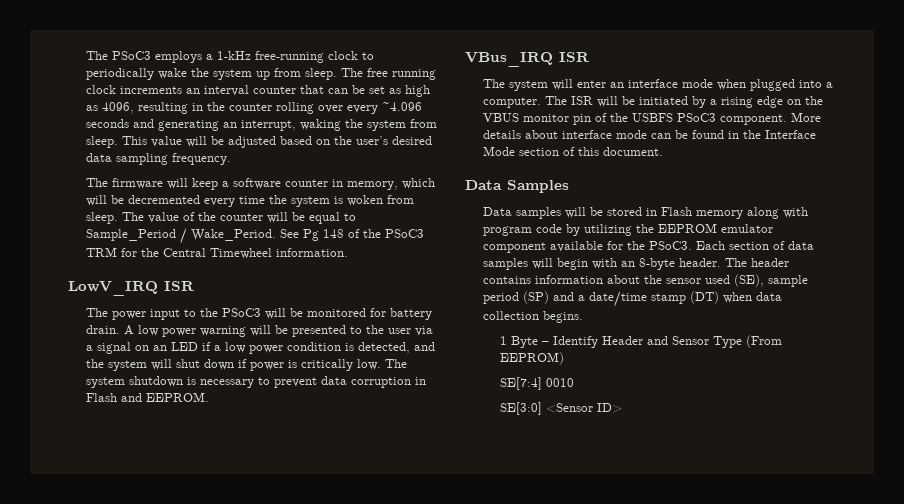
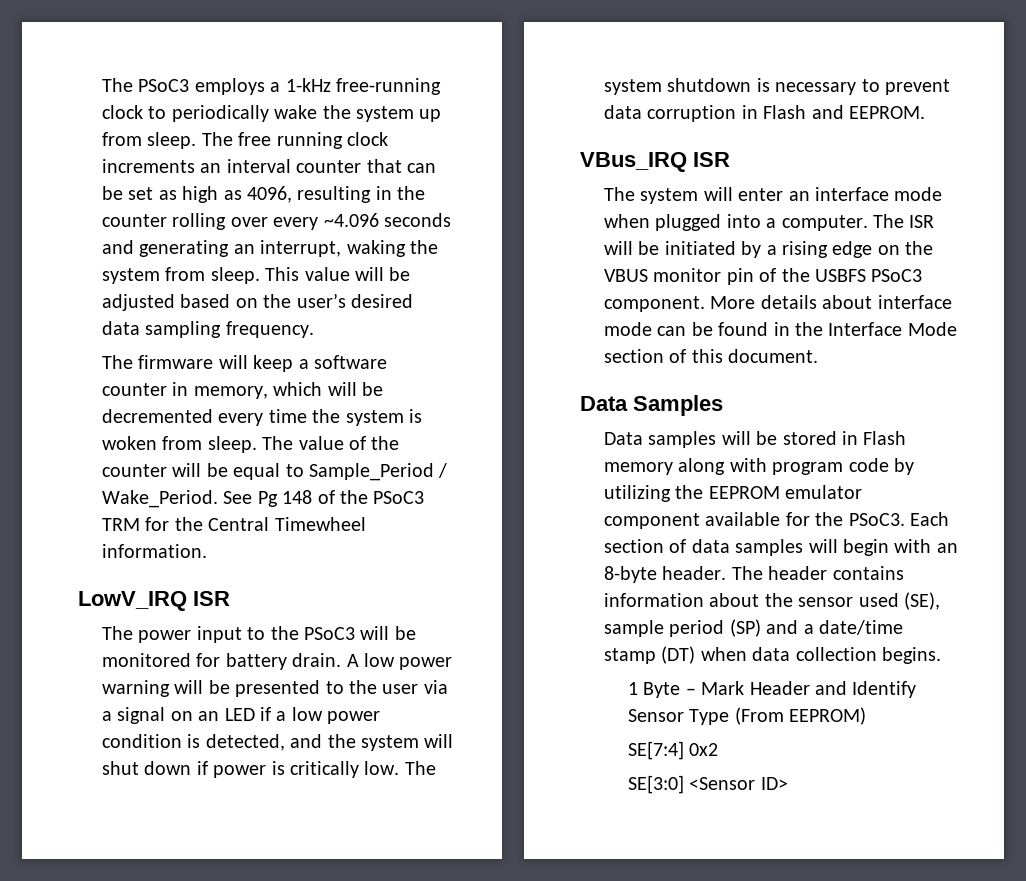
[553,336,599,348] Identify -> [701,681,745,695] Mark
(669, 340) none -> [852,681,917,698] Identify
[546,378,575,387] 0010 -> [689,743,719,756] 0x2

